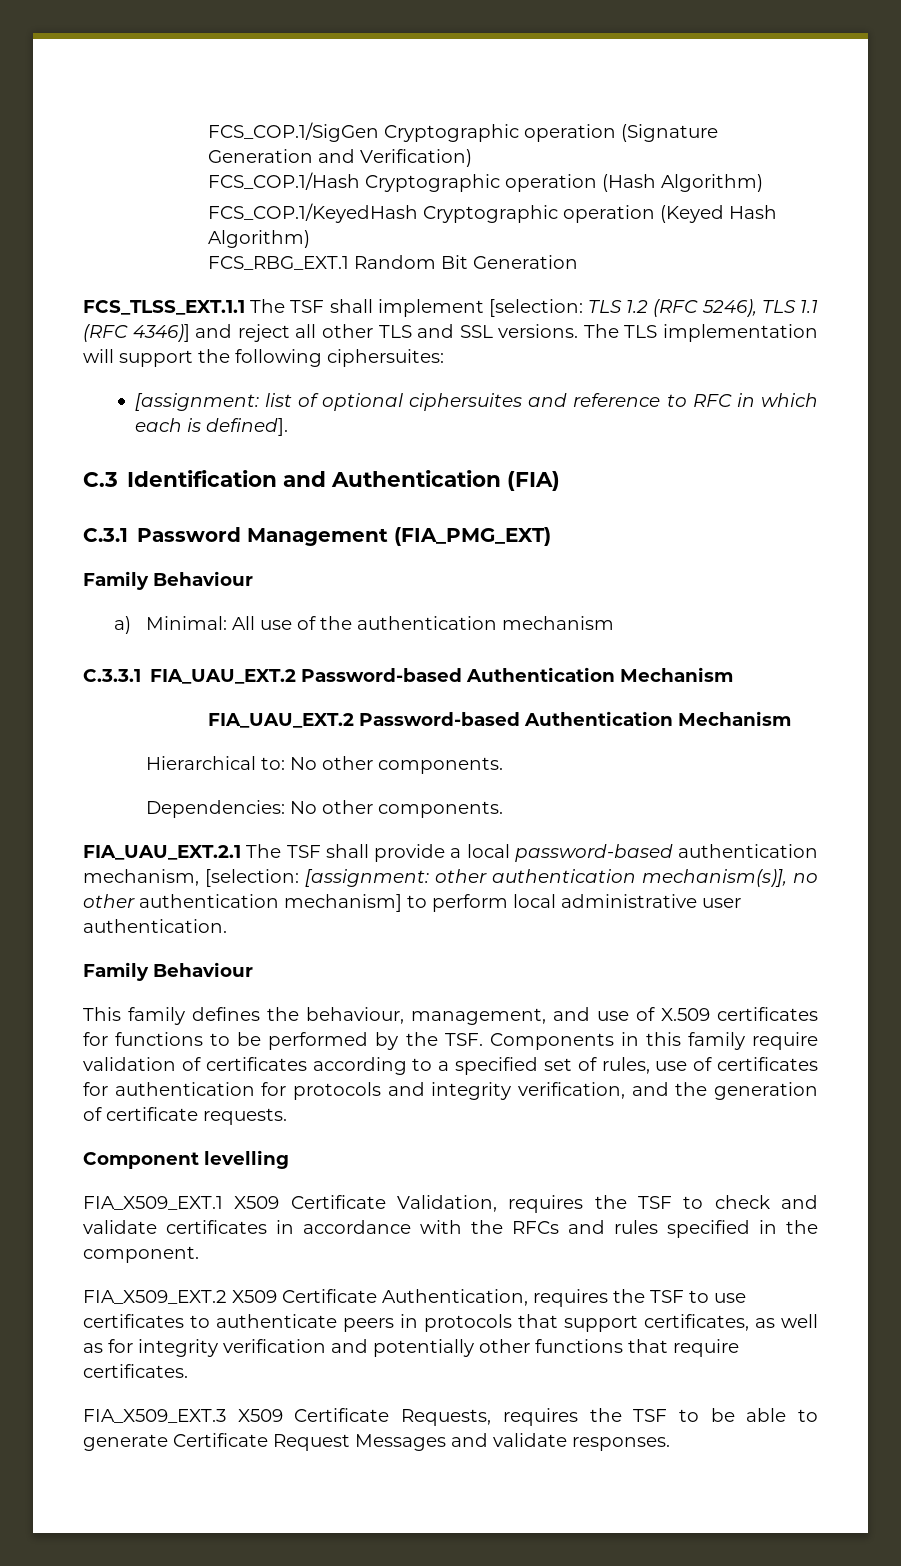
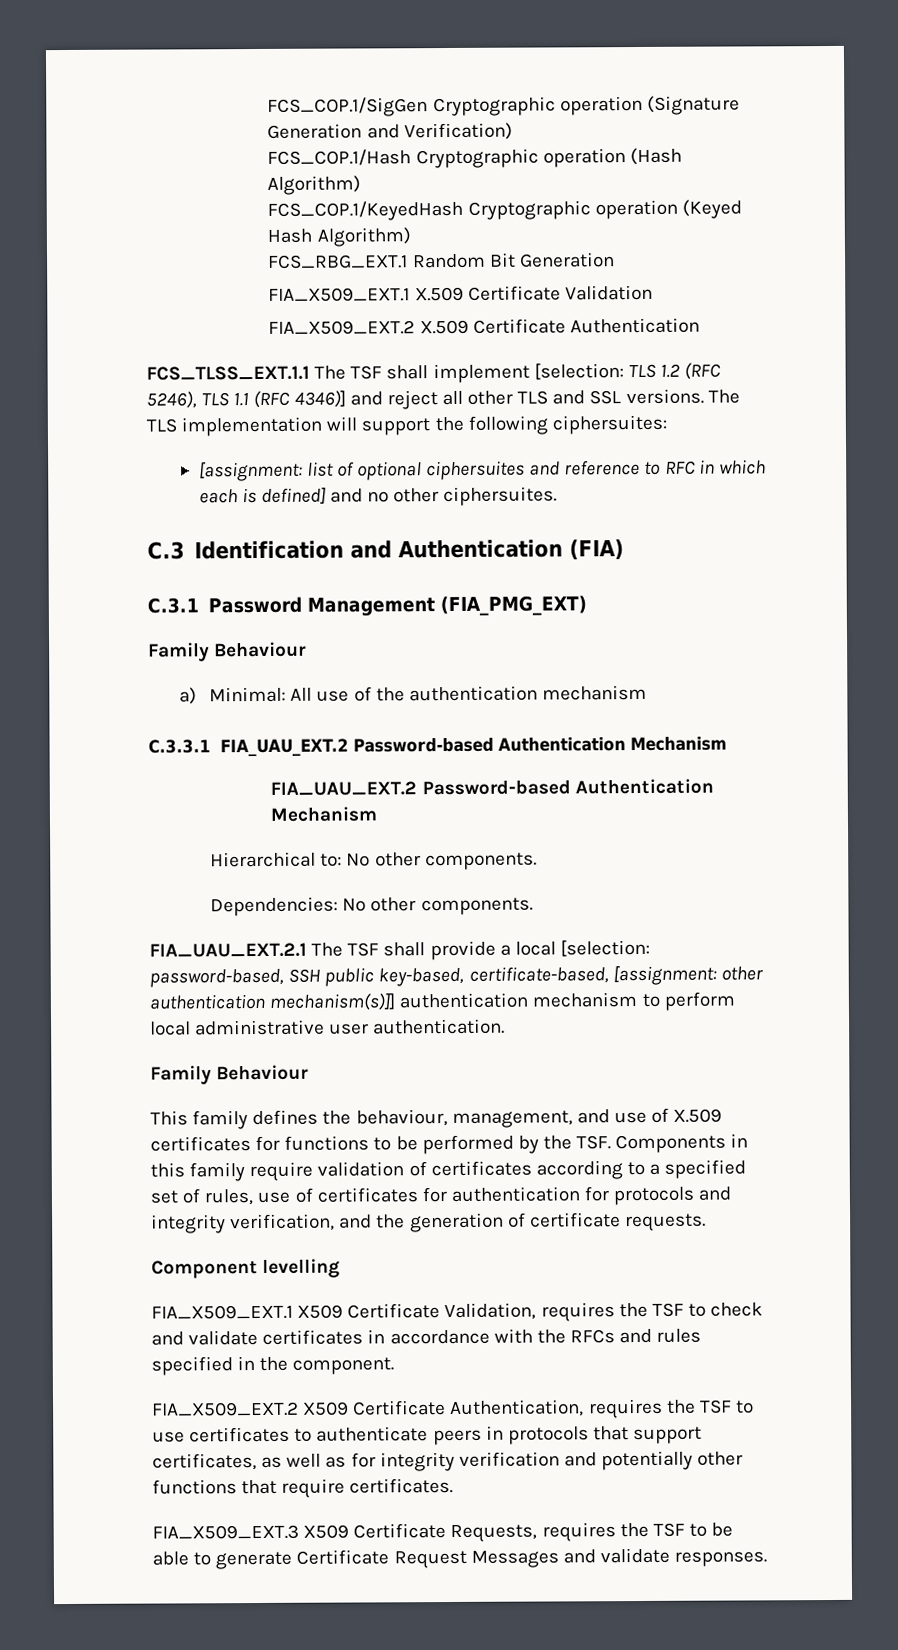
(579, 262) none -> [268,284,653,302] [268,317,700,335] // FIA_X509_EXT.1 X.509 Certificate Validation // FIA_X509_EXT.2 X.509 Certificate Authentication
[205,418,288,436] defined]. -> [260,486,558,507] defined] and no other ciphersuites.
[514,844,818,862] [83,869,818,887] [83,894,402,912] password-based authentication mechanism, [selection: [assignment: other authentication mechanism(s)], no other authentication mechanism] -> [559,939,650,957] [149,965,764,988] [149,992,638,1011] [selection: password-based, SSH public key-based, certificate-based, [assignment: other authentication mechanism(s)]] authentication mechanism

